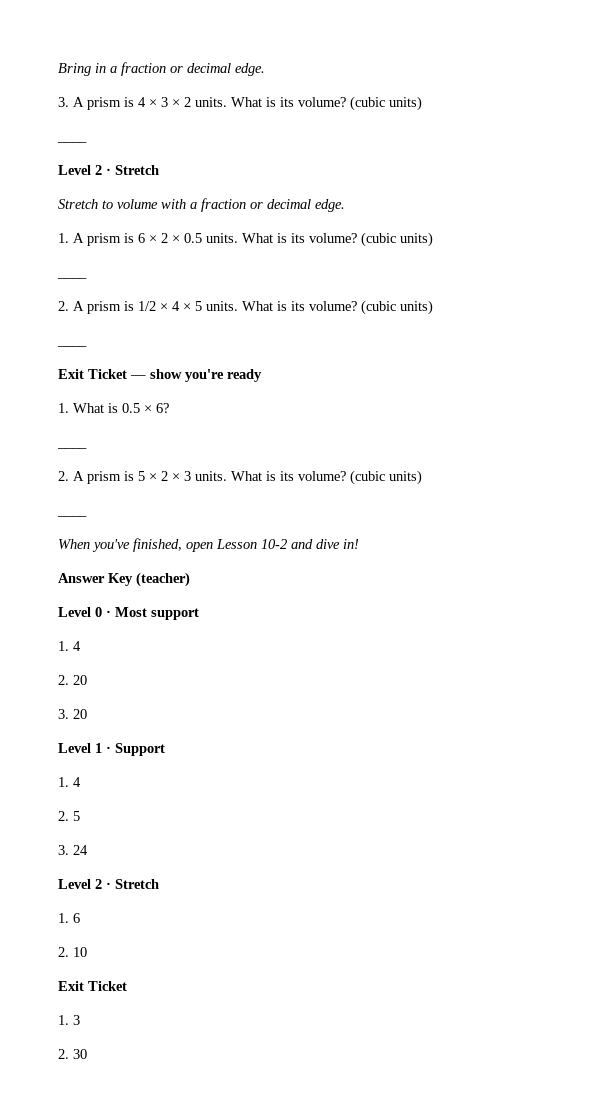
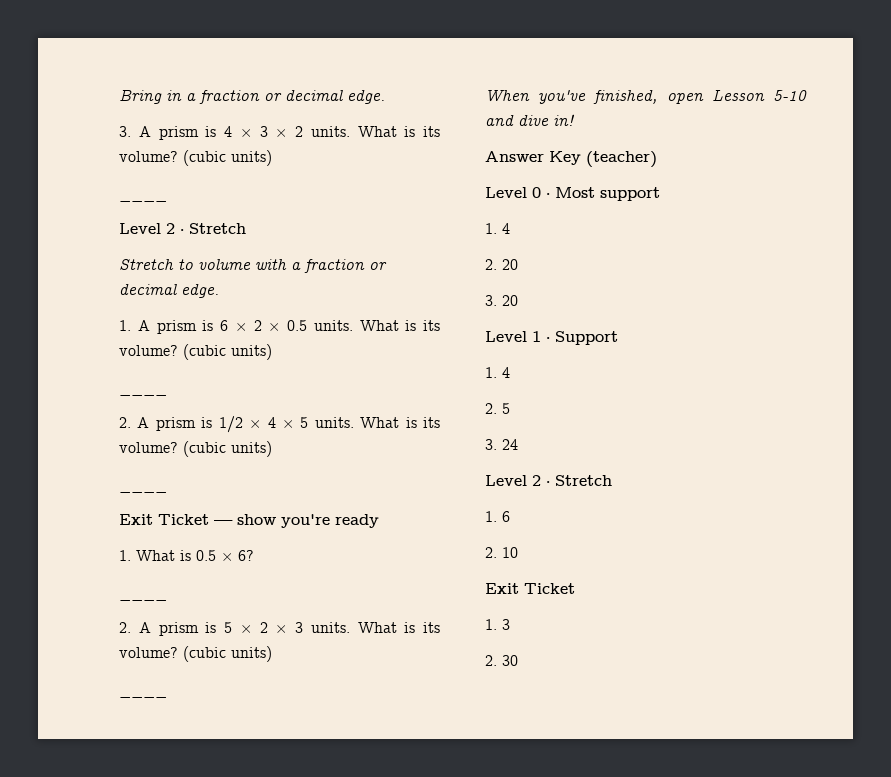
[261,539,287,549] 10-2 -> [773,90,807,101] 5-10

